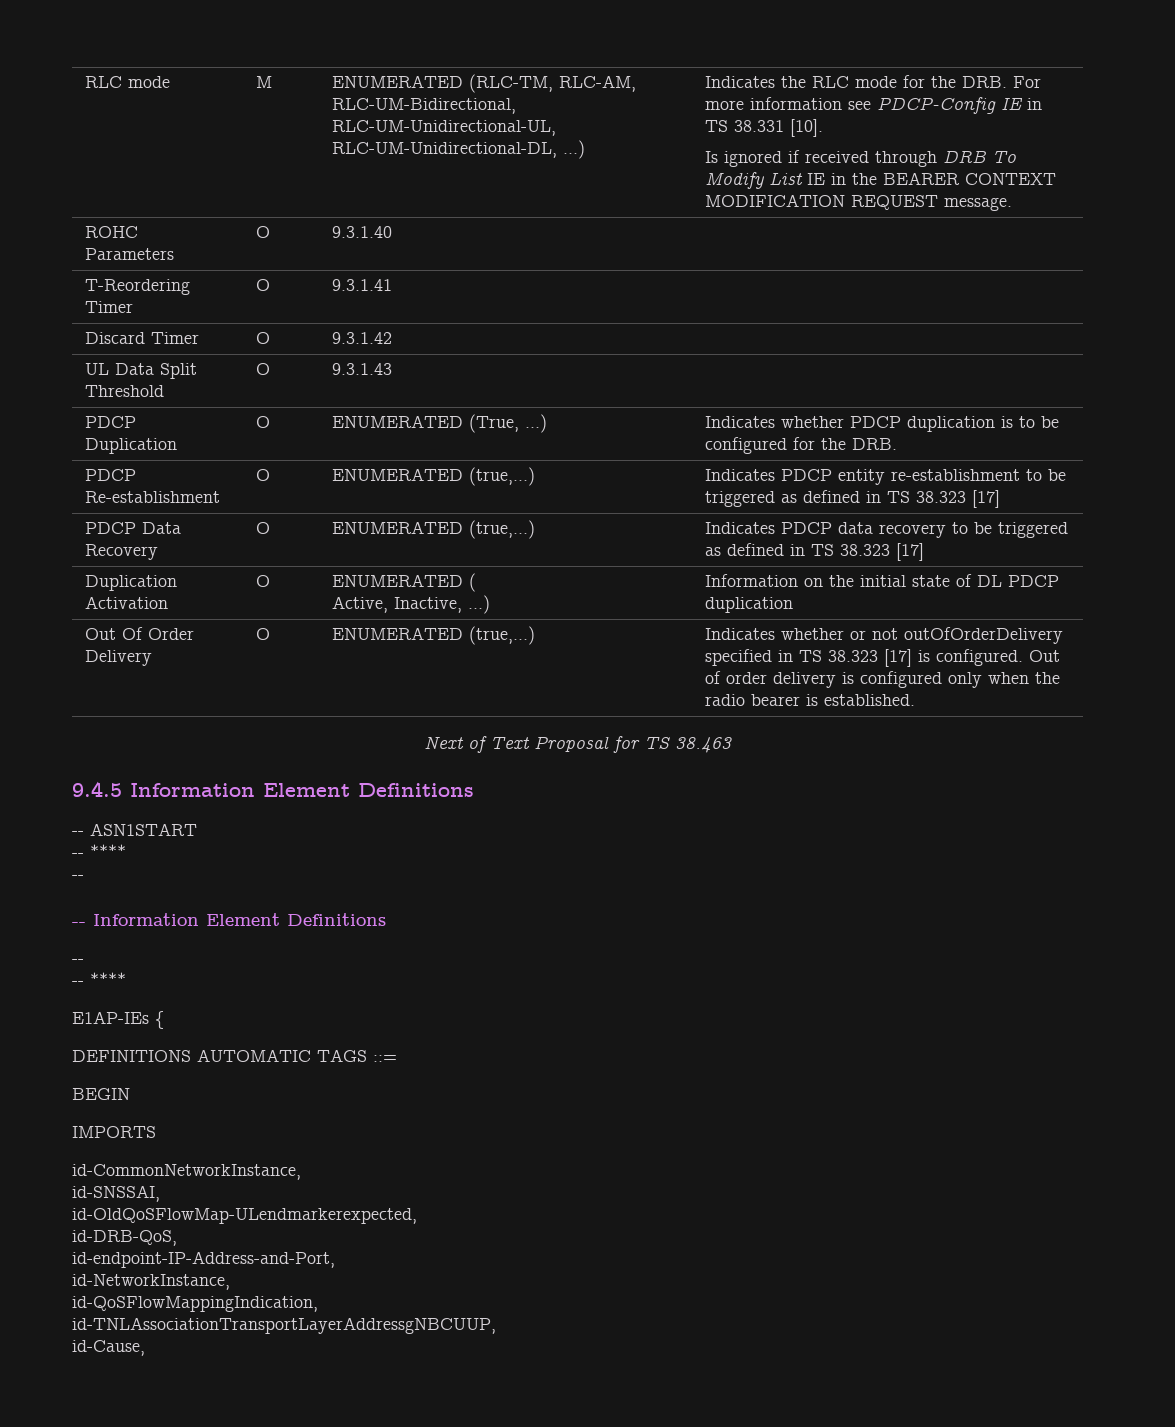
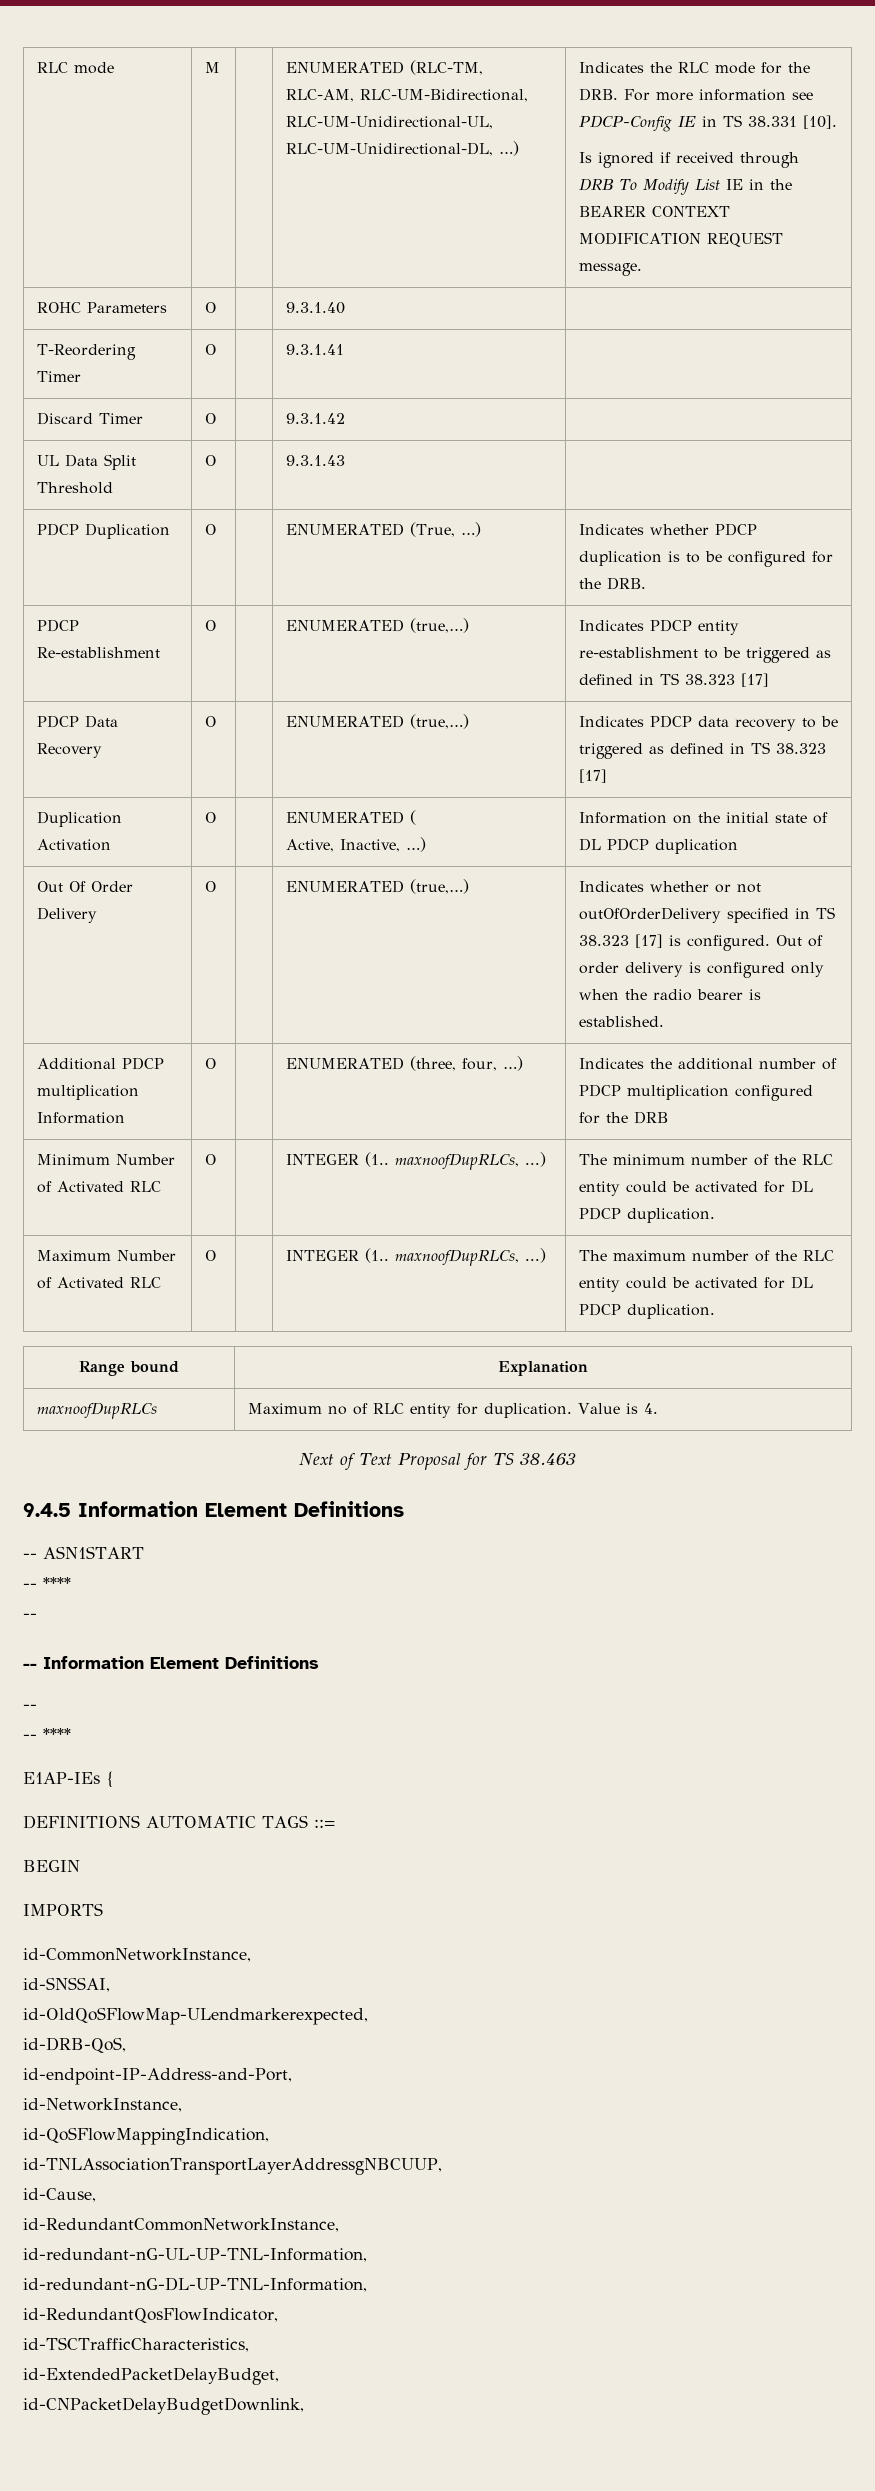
(915, 700) none -> [36,1057,164,1070] [36,1085,139,1100] [36,1112,125,1124] [204,1058,216,1069] [285,1056,523,1071] [578,1058,837,1070] [578,1084,813,1101] [578,1111,668,1124] [36,1154,175,1165] [36,1181,161,1193] [204,1154,216,1165] [285,1152,546,1170] [578,1154,833,1166] [578,1180,813,1196] [578,1207,715,1223] [36,1250,176,1261] [36,1277,161,1289] [204,1250,216,1261] [285,1248,546,1266] [578,1250,834,1262] [578,1276,813,1292] [578,1303,715,1319] [79,1361,179,1376] [498,1361,588,1376] [36,1402,157,1419] [247,1403,658,1418] // Additional PDCP multiplication Information | O | | ENUMERATED (three, four, …) | Indicates the additional number of PDCP multiplication configured for the DRB // Minimum Number of Activated RLC | O | | INTEGER (1.. maxnoofDupRLCs, ...) | The minimum number of the RLC entity could be activated for DL PDCP duplication. // Maximum Number of Activated RLC | O | | INTEGER (1.. maxnoofDupRLCs, ...) | The maximum number of the RLC entity could be activated for DL PDCP duplication. // Range bound | Explanation // maxnoofDupRLCs | Maximum no of RLC entity for duplication. Value is 4.
(145, 1348) none -> [23,2218,339,2232] [23,2248,367,2262] [23,2277,367,2292] [23,2308,278,2323] [23,2337,249,2352] [23,2367,279,2385] [23,2397,304,2415] // id-RedundantCommonNetworkInstance, // id-redundant-nG-UL-UP-TNL-Information, // id-redundant-nG-DL-UP-TNL-Information, // id-RedundantQosFlowIndicator, // id-TSCTrafficCharacteristics, // id-ExtendedPacketDelayBudget, // id-CNPacketDelayBudgetDownlink,

